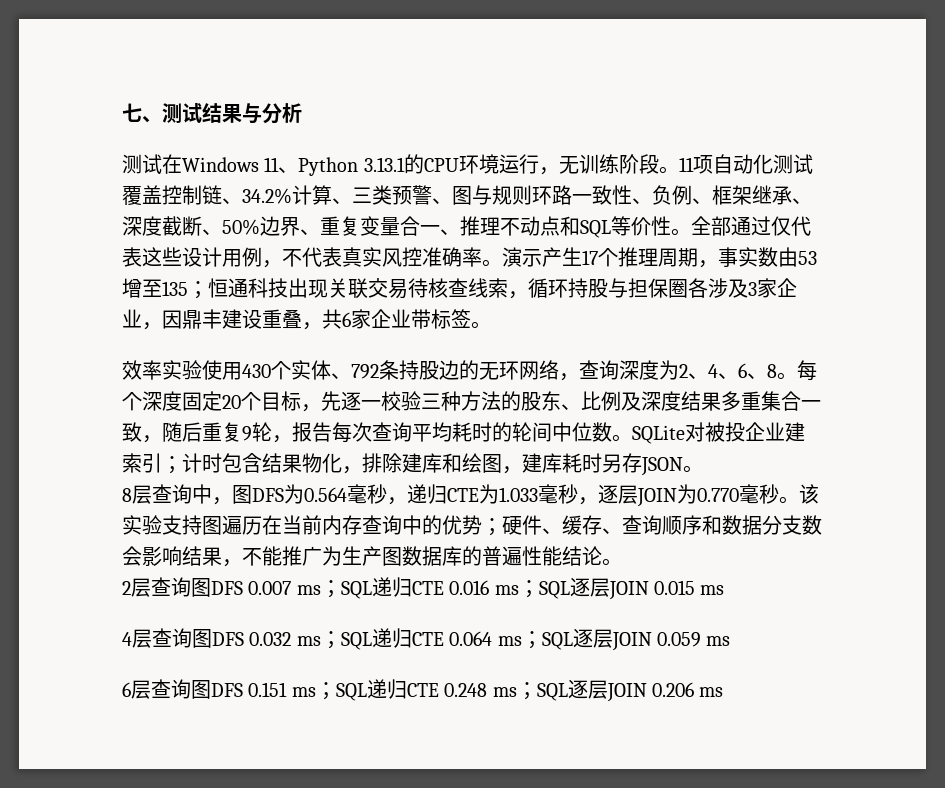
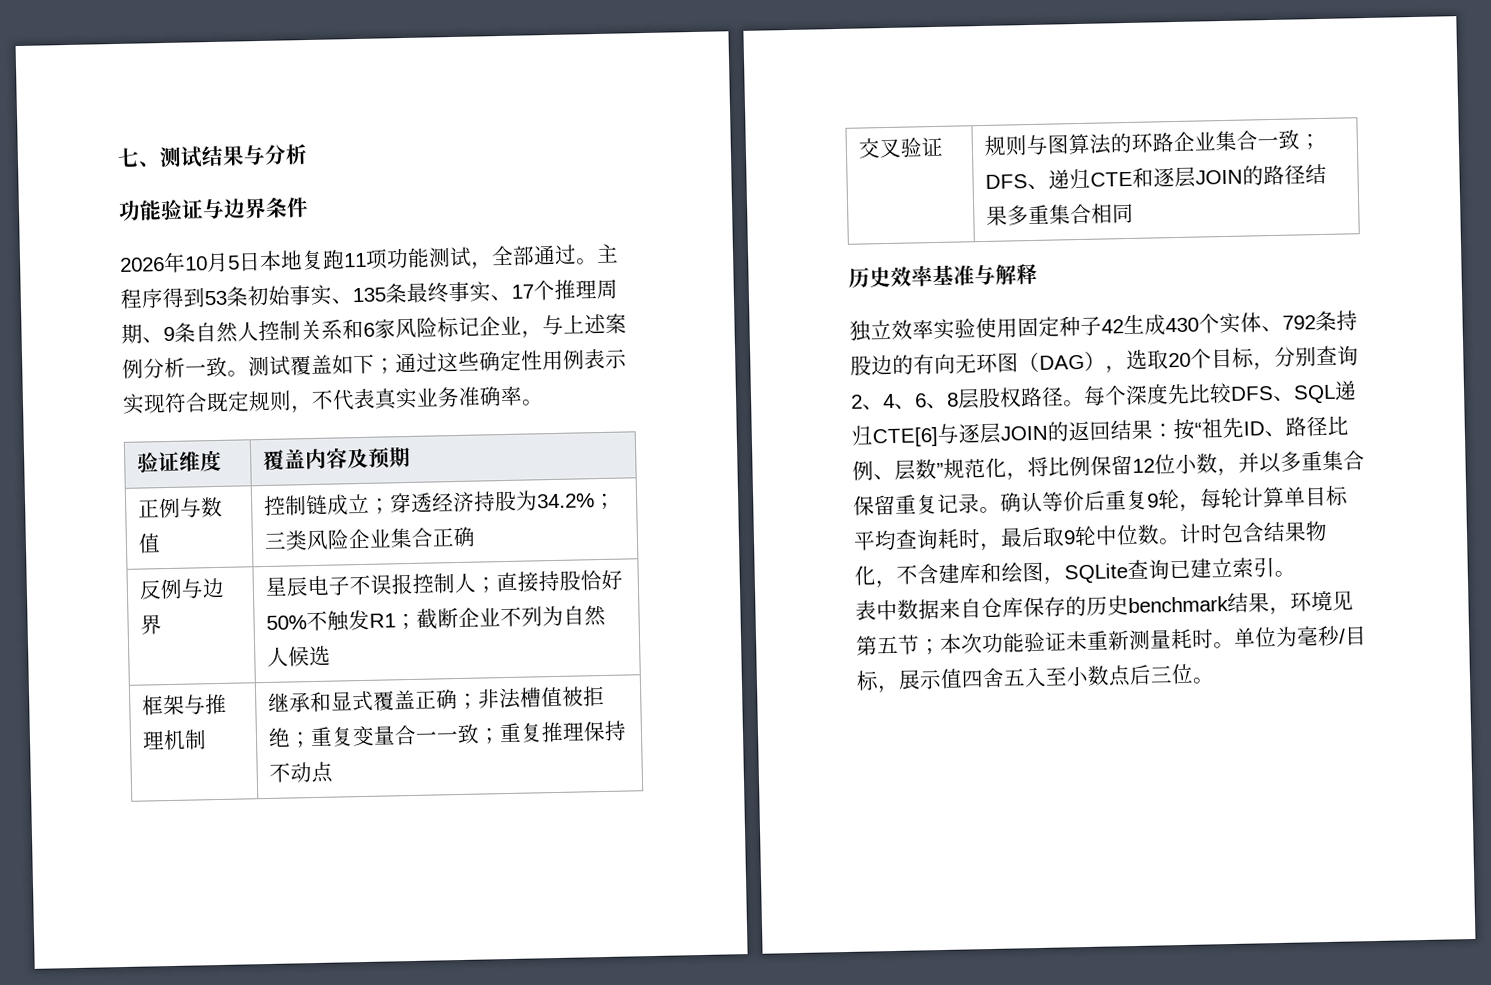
[122,154,813,176] [122,185,812,205] [122,216,811,238] [122,247,817,268] [122,278,797,299] [122,309,491,330] [122,360,242,380] 测试在Windows 11、Python 3.13.1的CPU环境运行，无训练阶段。11项自动化测试覆盖控制链、34.2%计算、三类预警、图与规则环路一致性、负例、框架继承、深度截断、50%边界、重复变量合一、推理不动点和SQL等价性。全部通过仅代表这些设计用例，不代表真实风控准确率。演示产生17个推理周期，事实数由53增至135；恒通科技出现关联交易待核查线索，循环持股与担保圈各涉及3家企业，因鼎丰建设重叠，共6家企业带标签。 // 效率实验使用 -> [118,197,309,221] [119,243,619,274] [120,279,618,309] [121,313,627,344] [122,348,627,379] [122,385,544,415] [137,449,223,473] [263,446,412,471] [138,496,224,519] [138,533,162,554] [263,490,617,516] [264,526,477,551] [139,577,226,600] [140,614,163,635] [265,569,624,597] [266,604,607,632] [267,645,332,667] [142,693,228,716] [142,729,208,751] [268,685,606,713] [268,720,628,748] [269,761,334,784] [858,136,945,159] [984,129,1322,156] [985,163,1328,191] [986,203,1135,226] [848,263,1038,288] [849,314,1166,342] 功能验证与边界条件 // 2026年10月5日本地复跑11项功能测试，全部通过。主程序得到53条初始事实、135条最终事实、17个推理周期、9条自然人控制关系和6家风险标记企业，与上述案例分析一致。测试覆盖如下；通过这些确定性用例表示实现符合既定规则，不代表真实业务准确率。 // 验证维度 | 覆盖内容及预期 // 正例与数值 | 控制链成立；穿透经济持股为34.2%；三类风险企业集合正确 // 反例与边界 | 星辰电子不误报控制人；直接持股恰好50%不触发R1；截断企业不列为自然人候选 // 框架与推理机制 | 继承和显式覆盖正确；非法槽值被拒绝；重复变量合一一致；重复推理保持不动点 // 交叉验证 | 规则与图算法的环路企业集合一致；DFS、递归CTE和逐层JOIN的路径结果多重集合相同 // 历史效率基准与解释 // 独立效率实验使用固定种子42生成
[479,360,679,381] 无环网络，查询深度为 -> [913,345,1359,375] 有向无环图（DAG），选取20个目标，分别查询
[777,360,817,381] [122,391,821,412] [122,422,805,444] [122,453,182,474] 。每个深度固定20个目标，先逐一校验三种方法的股东、比例及深度结果多重集合一致，随后重复9轮，报告每次查询平均耗时的轮间中位数。SQLite对被投企业建索引； -> [957,380,1357,410] [851,415,1349,448] [852,450,1365,481] [853,485,1349,516] [853,524,1181,552] 层股权路径。每个深度先比较DFS、SQL递归CTE[6]与逐层JOIN的返回结果：按“祖先ID、路径比例、层数”规范化，将比例保留12位小数，并以多重集合保留重复记录。确认等价后重复9轮，每轮计算单目标平均查询耗时，最后取9轮中位数。
[362,453,402,473] 排除 -> [896,564,939,585] 不含
[522,453,703,476] [122,484,819,507] [122,515,822,536] [122,546,622,567] [122,577,725,600] [122,628,731,651] [122,679,724,702] 建库耗时另存JSON。 // 8层查询中，图DFS为0.564毫秒，递归CTE为1.033毫秒，逐层JOIN为0.770毫秒。该实验支持图遍历在当前内存查询中的优势；硬件、缓存、查询顺序和数据分支数会影响结果，不能推广为生产图数据库的普遍性能结论。 // 2层查询图DFS 0.007 ms；SQL递归CTE 0.016 ms；SQL逐层JOIN 0.015 ms // 4层查询图DFS 0.032 ms；SQL递归CTE 0.064 ms；SQL逐层JOIN 0.059 ms // 6层查询图DFS 0.151 ms；SQL递归CTE 0.248 ms；SQL逐层JOIN 0.206 ms -> [1064,557,1296,584] [855,590,1354,621] [855,625,1367,656] [856,663,1215,694] SQLite查询已建立索引。 // 表中数据来自仓库保存的历史benchmark结果，环境见第五节；本次功能验证未重新测量耗时。单位为毫秒/目标，展示值四舍五入至小数点后三位。

